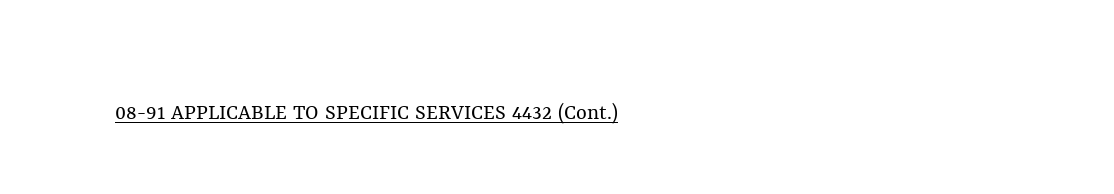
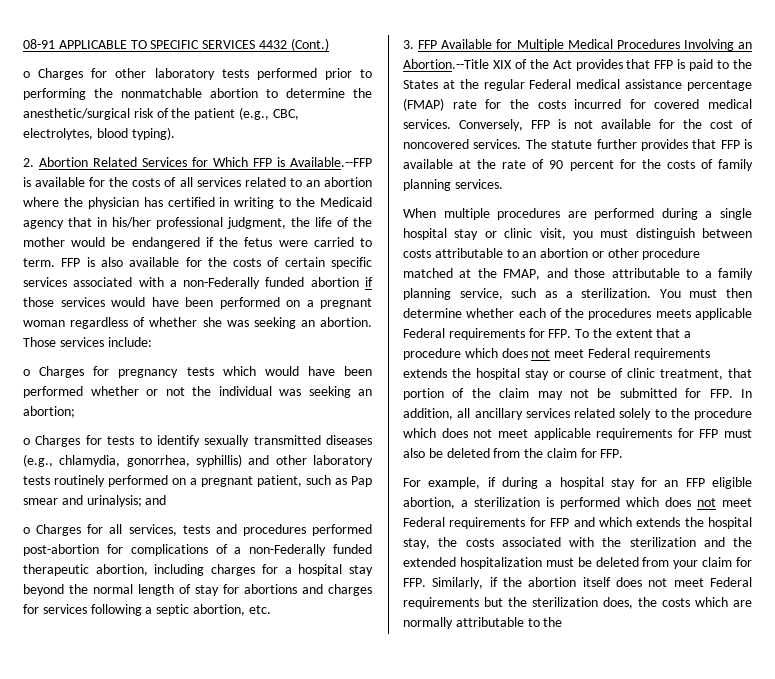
(619, 113) none -> [23,68,372,80] [23,88,372,100] [23,107,299,120] [23,127,175,140] [23,157,372,167] [23,177,372,187] [23,197,373,209] [23,217,372,229] [23,237,373,249] [23,257,373,269] [23,277,373,289] [23,297,372,309] [23,317,372,329] [23,337,152,347] [23,366,372,378] [23,386,372,398] [23,406,75,418] [23,435,372,447] [23,454,373,467] [23,475,372,487] [23,495,167,507] [23,524,372,536] [23,544,372,556] [23,564,373,576] [23,584,372,596] [23,604,271,616] [403,39,752,51] [403,59,752,71] [403,79,752,91] [403,98,752,111] [403,119,753,131] [403,139,752,151] [403,159,753,171] [403,179,503,191] [403,208,752,220] [403,228,752,240] [403,248,701,260] [403,268,753,280] [403,288,752,300] [403,308,752,320] [403,328,692,340] [403,348,710,360] [403,368,752,380] [403,388,752,400] [403,408,752,420] [403,428,752,440] [403,448,624,458] [403,477,752,489] [403,497,752,509] [403,517,752,529] [403,537,752,549] [403,557,752,569] [403,577,752,589] [403,597,752,609] [403,617,563,629] // o Charges for other laboratory tests performed prior to performing the nonmatchable abortion to determine the anesthetic/surgical risk of the patient (e.g., CBC, electrolytes, blood typing). // 2. Abortion Related Services for Which FFP is Available.--FFP is available for the costs of all services related to an abortion where the physician has certified in writing to the Medicaid agency that in his/her professional judgment, the life of the mother would be endangered if the fetus were carried to term. FFP is also available for the costs of certain specific services associated with a non-Federally funded abortion if those services would have been performed on a pregnant woman regardless of whether she was seeking an abortion. Those services include: // o Charges for pregnancy tests which would have been performed whether or not the individual was seeking an abortion; // o Charges for tests to identify sexually transmitted diseases (e.g., chlamydia, gonorrhea, syphillis) and other laboratory tests routinely performed on a pregnant patient, such as Pap smear and urinalysis; and // o Charges for all services, tests and procedures performed post-abortion for complications of a non-Federally funded therapeutic abortion, including charges for a hospital stay beyond the normal length of stay for abortions and charges for services following a septic abortion, etc. // 3. FFP Available for Multiple Medical Procedures Involving an Abortion.--Title XIX of the Act provides that FFP is paid to the States at the regular Federal medical assistance percentage (FMAP) rate for the costs incurred for covered medical services. Conversely, FFP is not available for the cost of noncovered services. The statute further provides that FFP is available at the rate of 90 percent for the costs of family planning services. // When multiple procedures are performed during a single hospital stay or clinic visit, you must distinguish between costs attributable to an abortion or other procedure matched at the FMAP, and those attributable to a family planning service, such as a sterilization. You must then determine whether each of the procedures meets applicable Federal requirements for FFP. To the extent that a procedure which does not meet Federal requirements extends the hospital stay or course of clinic treatment, that portion of the claim may not be submitted for FFP. In addition, all ancillary services related solely to the procedure which does not meet applicable requirements for FFP must also be deleted from the claim for FFP. // For example, if during a hospital stay for an FFP eligible abortion, a sterilization is performed which does not meet Federal requirements for FFP and which extends the hospital stay, the costs associated with the sterilization and the extended hospitalization must be deleted from your claim for FFP. Similarly, if the abortion itself does not meet Federal requirements but the sterilization does, the costs which are normally attributable to the

